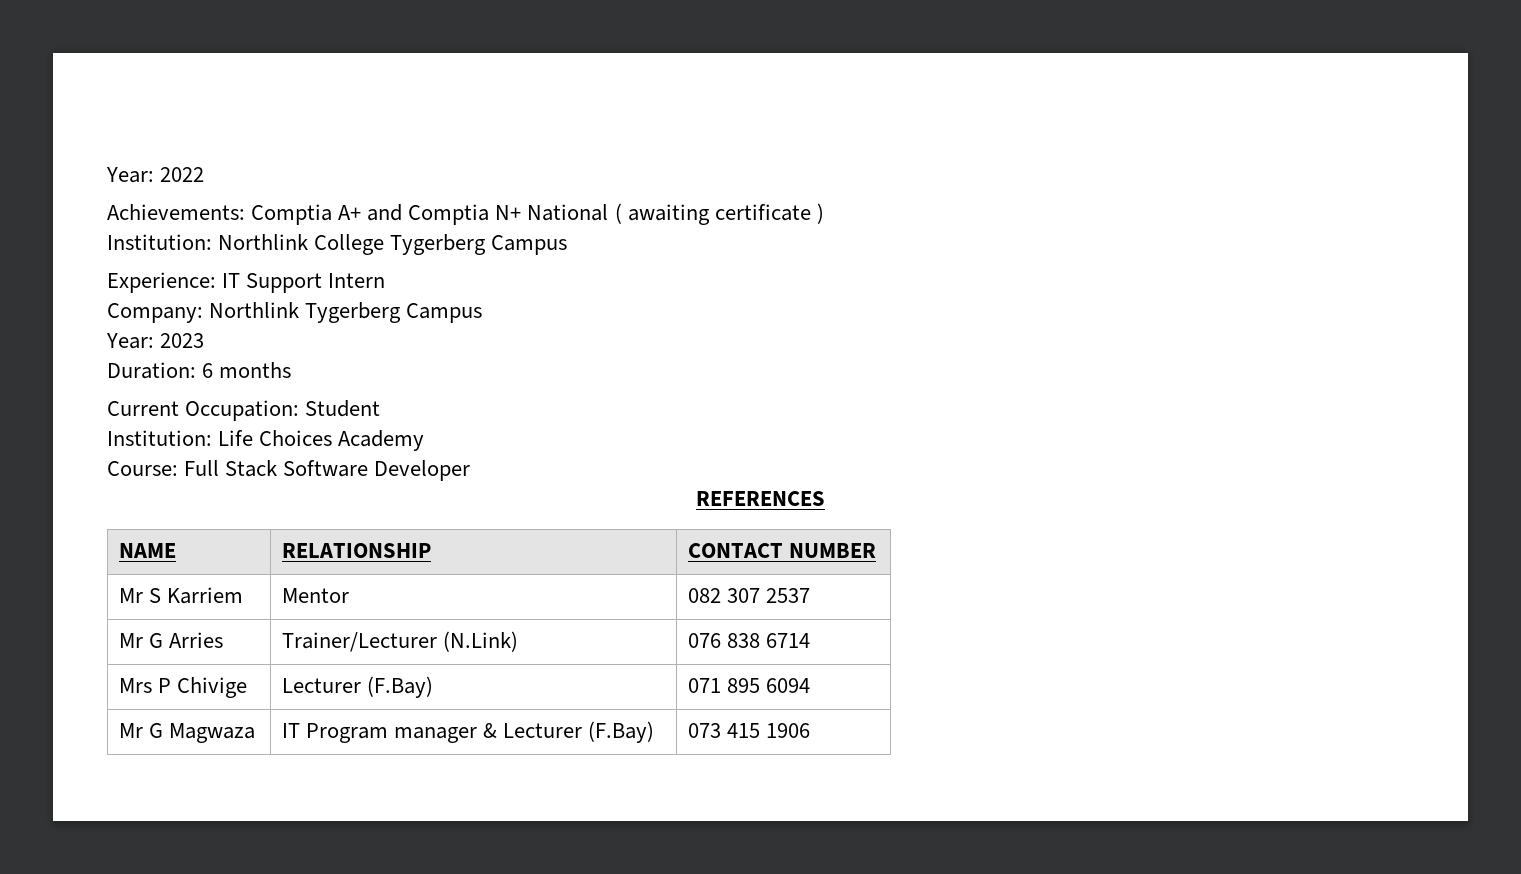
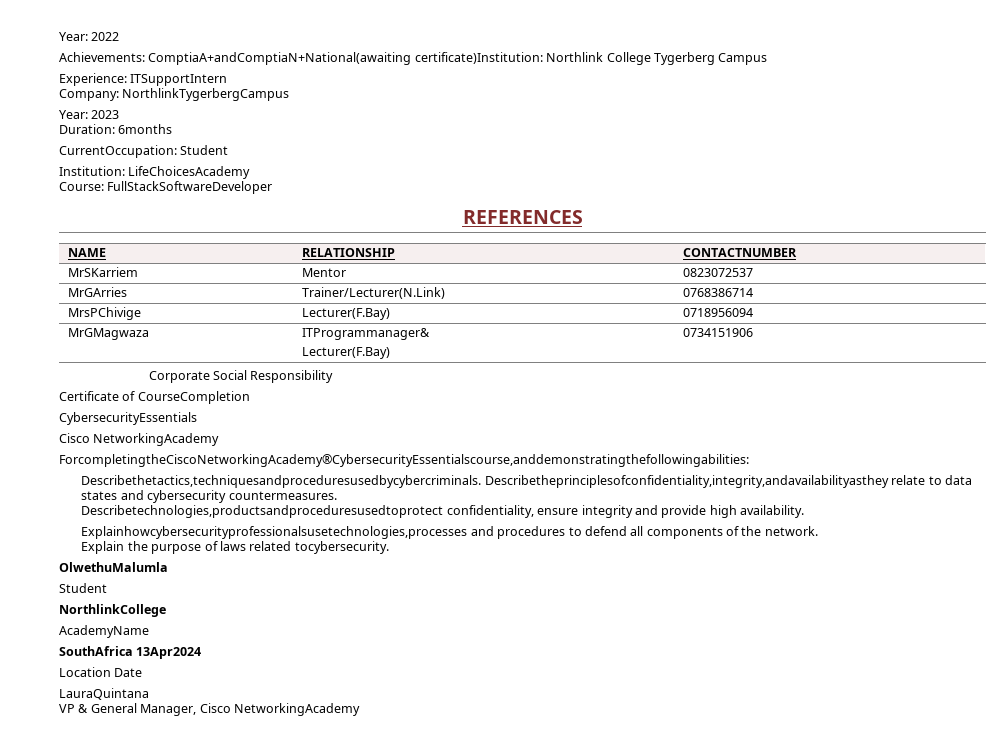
[251,203,824,225] [107,234,212,250] Comptia A+ and Comptia N+ National ( awaiting certificate ) // Institution: -> [148,52,543,65] ComptiaA+andComptiaN+National(awaiting certificate)Institution:
[222,273,386,293] [107,302,483,323] [106,333,205,349] [107,362,292,379] [107,400,381,421] [107,430,425,451] [107,460,471,481] [696,491,825,506] [118,543,176,558] [281,543,431,558] [687,543,876,558] [118,587,243,604] [281,588,349,603] [687,588,810,603] [118,632,223,648] [281,631,518,652] [687,633,810,648] [118,677,247,698] [281,676,433,698] [687,678,810,693] [118,723,255,743] [281,721,654,743] [687,723,810,738] IT Support Intern // Company: Northlink Tygerberg Campus // Year: 2023 // Duration: 6 months // Current Occupation: Student // Institution: Life Choices Academy // Course: Full Stack Software Developer // REFERENCES // NAME | RELATIONSHIP | CONTACT NUMBER // Mr S Karriem | Mentor | 082 307 2537 // Mr G Arries | Trainer/Lecturer (N.Link) | 076 838 6714 // Mrs P Chivige | Lecturer (F.Bay) | 071 895 6094 // Mr G Magwaza | IT Program manager & Lecturer (F.Bay) | 073 415 1906 -> [130,74,228,86] [59,88,290,101] [59,110,120,119] [59,124,173,134] [59,145,229,158] [59,166,251,179] [59,181,273,194] [462,210,583,224] [67,248,106,257] [301,248,395,257] [682,248,797,257] [67,267,138,277] [301,268,346,277] [682,268,753,277] [67,287,127,297] [301,287,445,299] [682,288,753,297] [67,307,141,320] [301,308,390,320] [682,308,753,317] [67,328,149,340] [301,328,430,340] [301,347,390,359] [682,328,753,337] [148,370,334,383] [59,391,250,404] [59,412,197,425] [59,433,220,446] [59,454,749,467] [81,475,972,488] [81,490,337,503] [81,505,805,518] [81,526,818,539] [81,541,389,554] [59,562,168,572] [59,583,107,593] [59,604,166,617] [59,625,149,638] [59,646,202,659] [59,667,143,677] [59,688,149,700] [59,703,360,716] ITSupportIntern // Company: NorthlinkTygerbergCampus // Year: 2023 // Duration: 6months // CurrentOccupation: Student // Institution: LifeChoicesAcademy // Course: FullStackSoftwareDeveloper // REFERENCES // NAME | RELATIONSHIP | CONTACTNUMBER // MrSKarriem | Mentor | 0823072537 // MrGArries | Trainer/Lecturer(N.Link) | 0768386714 // MrsPChivige | Lecturer(F.Bay) | 0718956094 // MrGMagwaza | ITProgrammanager& // Lecturer(F.Bay) | 0734151906 // Corporate Social Responsibility // Certificate of CourseCompletion // CybersecurityEssentials // Cisco NetworkingAcademy // ForcompletingtheCiscoNetworkingAcademy®CybersecurityEssentialscourse,anddemonstratingthefollowingabilities: // Describethetactics,techniquesandproceduresusedbycybercriminals. Describetheprinciplesofconfidentiality,integrity,andavailabilityasthey relate to data states and cybersecurity countermeasures. // Describetechnologies,productsandproceduresusedtoprotect confidentiality, ensure integrity and provide high availability. // Explainhowcybersecurityprofessionalsusetechnologies,processes and procedures to defend all components of the network. // Explain the purpose of laws related tocybersecurity. // OlwethuMalumla // Student // NorthlinkCollege // AcademyName // SouthAfrica 13Apr2024 // Location Date // LauraQuintana // VP & General Manager, Cisco NetworkingAcademy

